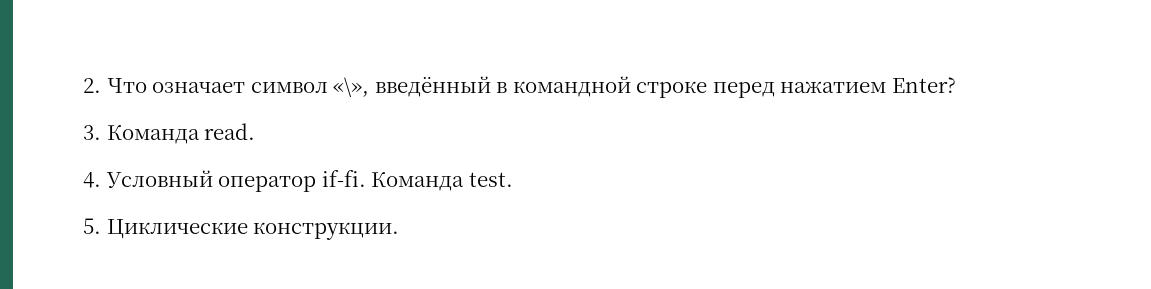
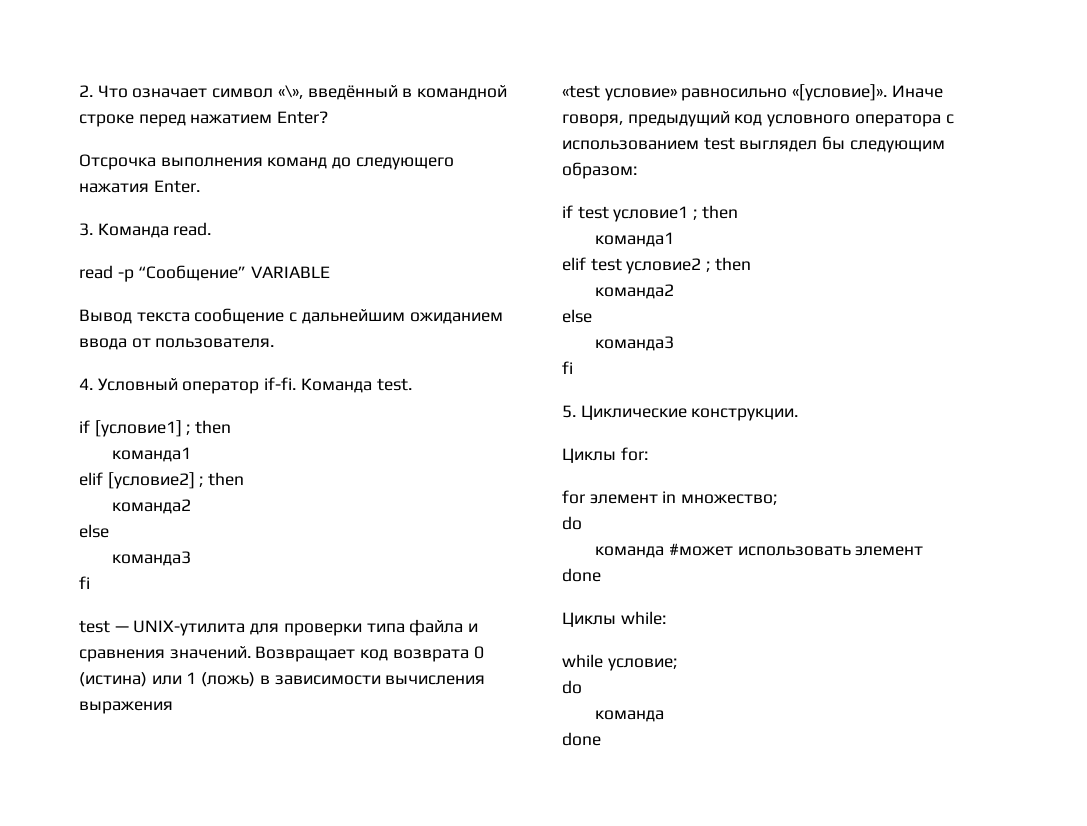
[83,123,256,144] 3. Команда read. -> [79,154,454,170] [79,180,200,193] [79,222,212,238] [79,265,331,282] [79,308,503,324] [79,338,275,350] Отсрочка выполнения команд до следующего нажатия Enter. // 3. Команда read. // read -p “Сообщение” VARIABLE // Вывод текста сообщение с дальнейшим ожиданием ввода от пользователя.
[83,218,400,240] 5. Циклические конструкции. -> [79,420,232,437] [112,447,192,462] [79,472,245,489] [112,499,192,514] [79,524,109,538] [112,551,192,566] [79,576,90,589] [79,619,479,636] [79,646,484,662] [79,672,486,687] [79,701,173,714] [562,84,943,101] [562,111,954,127] [562,136,945,153] [562,162,637,179] [562,205,738,222] [595,232,675,247] [562,257,751,274] [595,284,675,299] [562,309,592,323] [595,336,675,351] [562,361,573,374] [562,405,799,421] [562,447,648,463] [562,490,778,505] [562,516,582,530] [595,543,924,558] [562,568,601,582] [562,611,666,627] [562,654,677,671] [562,680,582,694] [595,710,665,722] [562,732,601,746] if [условие1] ; then // команда1 // elif [условие2] ; then // команда2 // else // команда3 // fi // test — UNIX-утилита для проверки типа файла и сравнения значений. Возвращает код возврата 0 (истина) или 1 (ложь) в зависимости вычисления выражения // «test условие» равносильно «[условие]». Иначе говоря, предыдущий код условного оператора с использованием test выглядел бы следующим образом: // if test условие1 ; then // команда1 // elif test условие2 ; then // команда2 // else // команда3 // fi // 5. Циклические конструкции. // Циклы for: // for элемент in множество; // do // команда #может использовать элемент // done // Циклы while: // while условие; // do // команда // done

